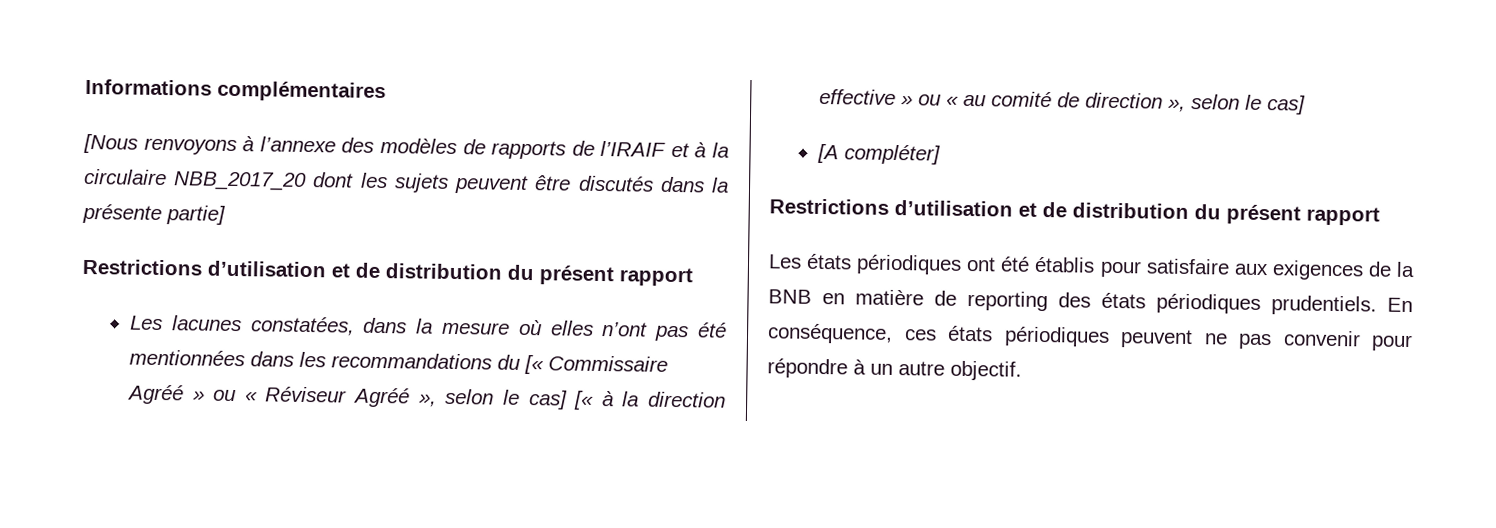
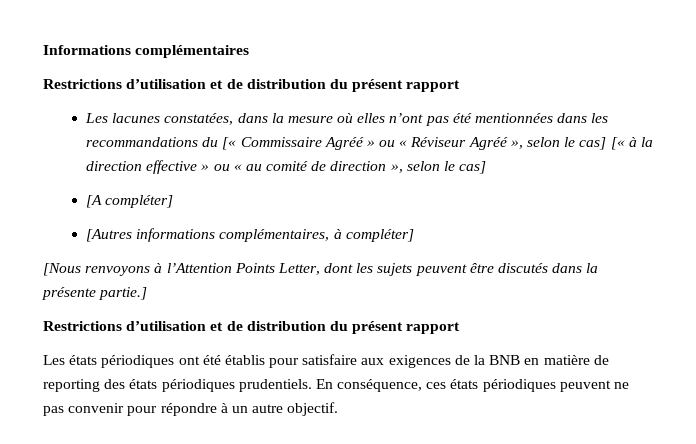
[83,133,730,160] [84,168,729,195] [82,203,226,225] // [Nous renvoyons à l’annexe des modèles de rapports de l’IRAIF et à la circulaire NBB_2017_20 dont les sujets peuvent être discutés dans la présente partie] -> (250, 51) none
(941, 154) none -> [85,228,414,242] [43,263,599,276] [42,287,148,300] // [Autres informations complémentaires, à compléter] // [Nous renvoyons à l’Attention Points Letter, dont les sujets peuvent être discutés dans la présente partie.]

